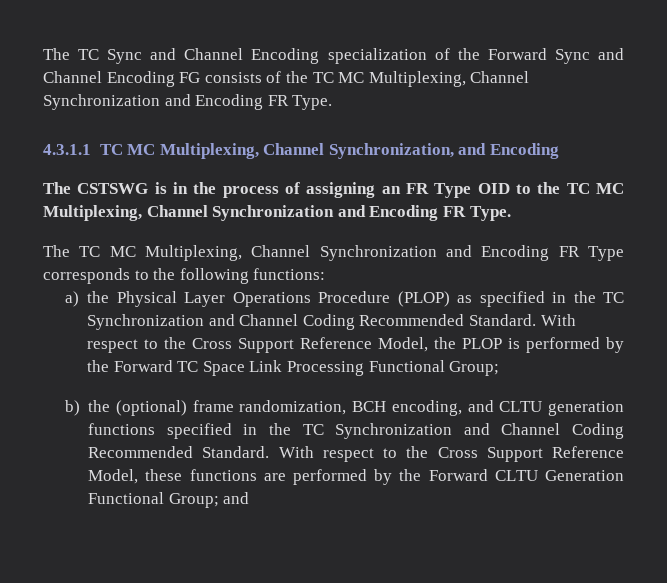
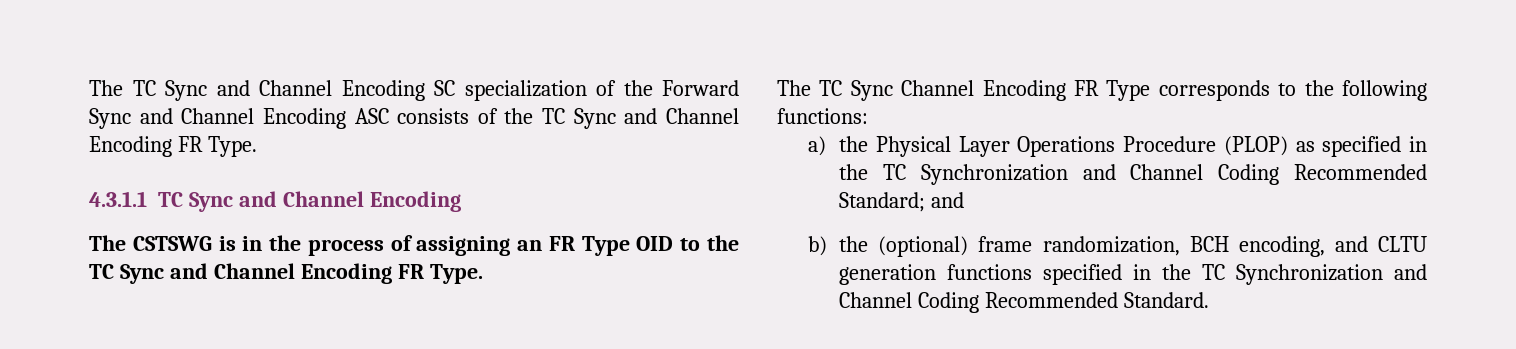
(320, 56) none -> [434,80,455,96] SC
[179,72,201,83] FG -> [354,108,389,124] ASC
[338,71,530,87] [43,94,191,110] MC Multiplexing, Channel Synchronization and -> [573,108,739,129] Sync and Channel
[127,143,487,159] MC Multiplexing, Channel Synchronization, and -> [188,191,364,212] Sync and Channel
[596,183,624,194] [43,205,366,221] MC Multiplexing, Channel Synchronization and -> [119,263,295,284] Sync and Channel
[109,245,472,261] MC Multiplexing, Channel Synchronization and -> [850,80,975,101] Sync Channel
[469,314,576,326] [87,337,624,353] [87,360,500,376] Standard. With respect to the Cross Support Reference Model, the PLOP is performed by the Forward TC Space Link Processing Functional Group; -> [839,192,965,212] Standard; and
[278,446,624,462] [88,469,624,485] [88,492,250,508] With respect to the Cross Support Reference Model, these functions are performed by the Forward CLTU Generation Functional Group; and -> (1210, 300) none

